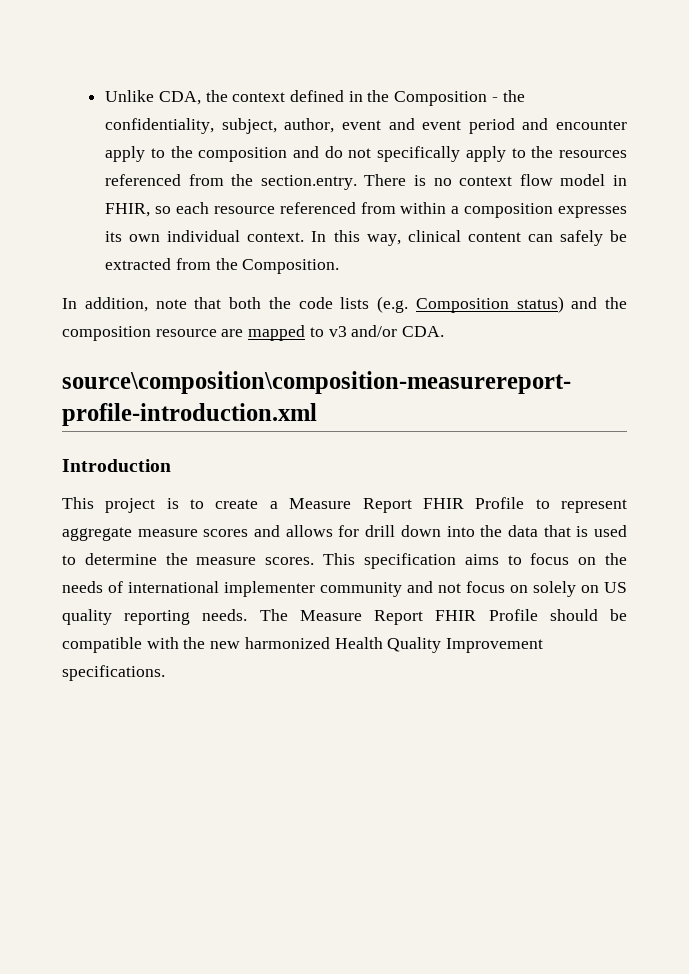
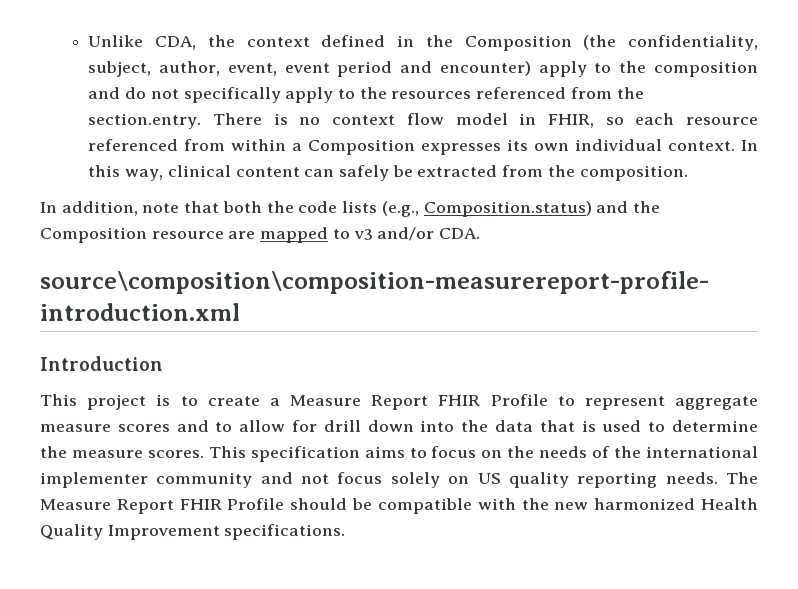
[491,90,525,102] - the -> [583,35,617,50] (the
[341,118,415,130] event and -> [227,63,277,76] event,
[555,120,627,130] encounter -> [439,61,531,76] encounter)
[464,203,554,218] composition -> [308,139,416,155] Composition
[242,259,340,274] Composition. -> [579,165,688,181] composition.
[377,296,564,313] (e.g. Composition status) -> [381,201,592,217] (e.g., Composition.status)
[62,326,151,341] composition -> [40,227,147,243] Composition
[285,525,333,537] allows -> [215,420,286,432] to allow
(123, 587) none -> [614,446,642,458] the
[510,585,528,593] on -> (383, 478) none

